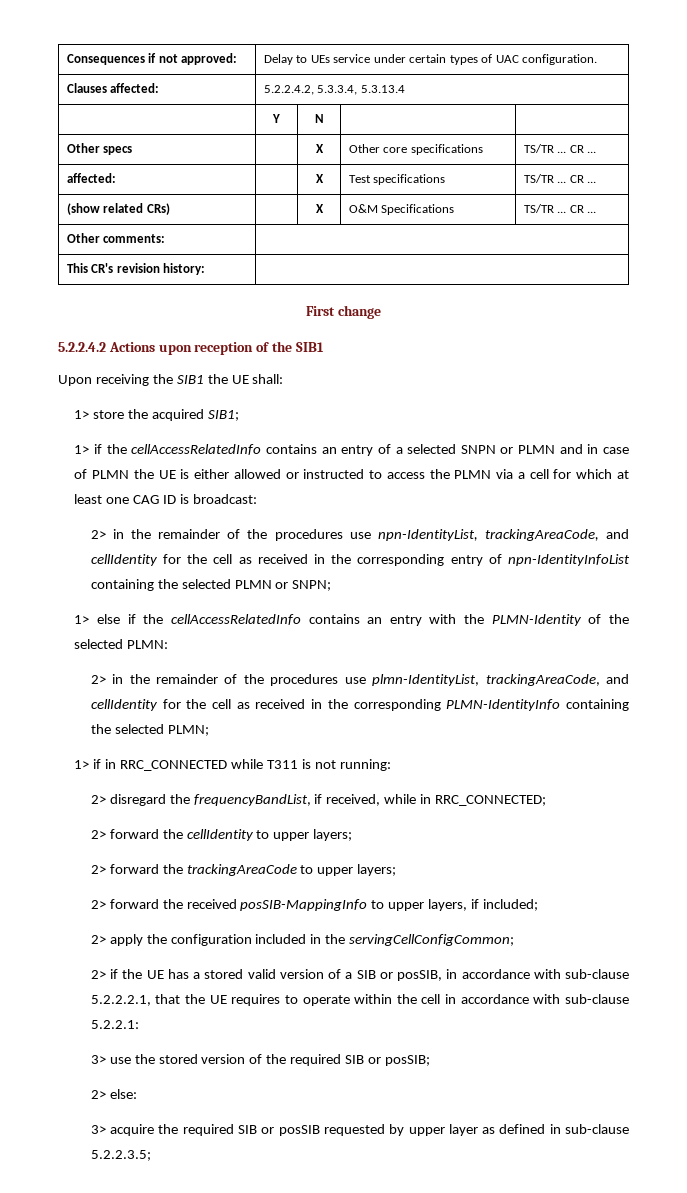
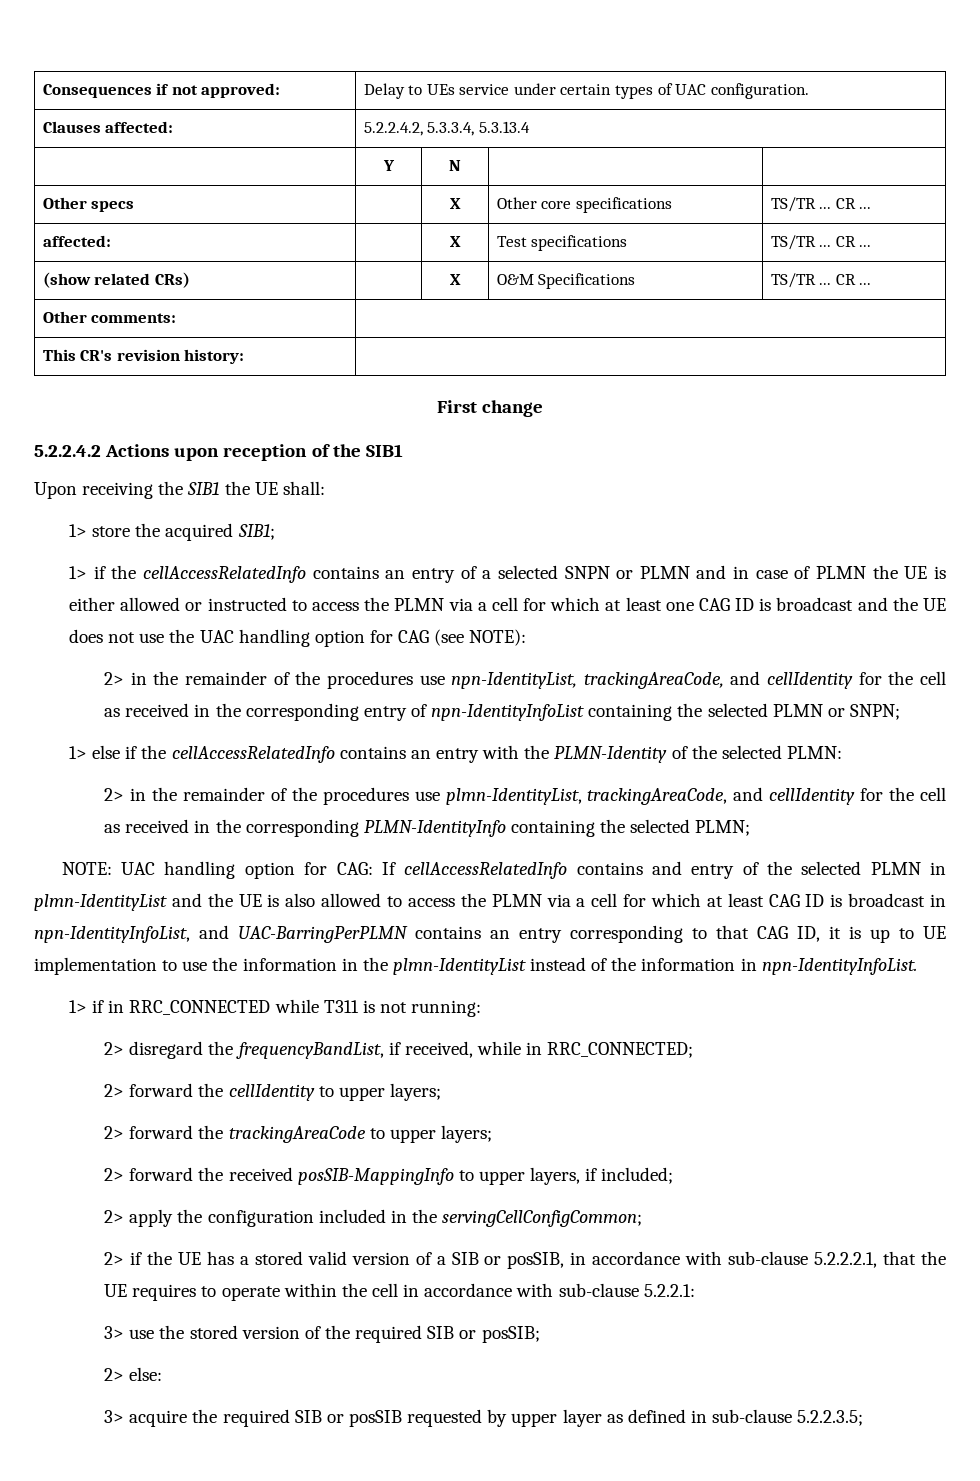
[192,494,257,504] broadcast: -> [776,597,946,611] [69,629,527,647] broadcast and the UE does not use the UAC handling option for CAG (see NOTE):
(209, 730) none -> [61,861,946,879] [34,893,947,911] [34,925,946,943] [34,957,917,975] // NOTE: UAC handling option for CAG: If cellAccessRelatedInfo contains and entry of the selected PLMN in plmn-IdentityList and the UE is also allowed to access the PLMN via a cell for which at least CAG ID is broadcast in npn-IdentityInfoList, and UAC-BarringPerPLMN contains an entry corresponding to that CAG ID, it is up to UE implementation to use the information in the plmn-IdentityList instead of the information in npn-IdentityInfoList.

